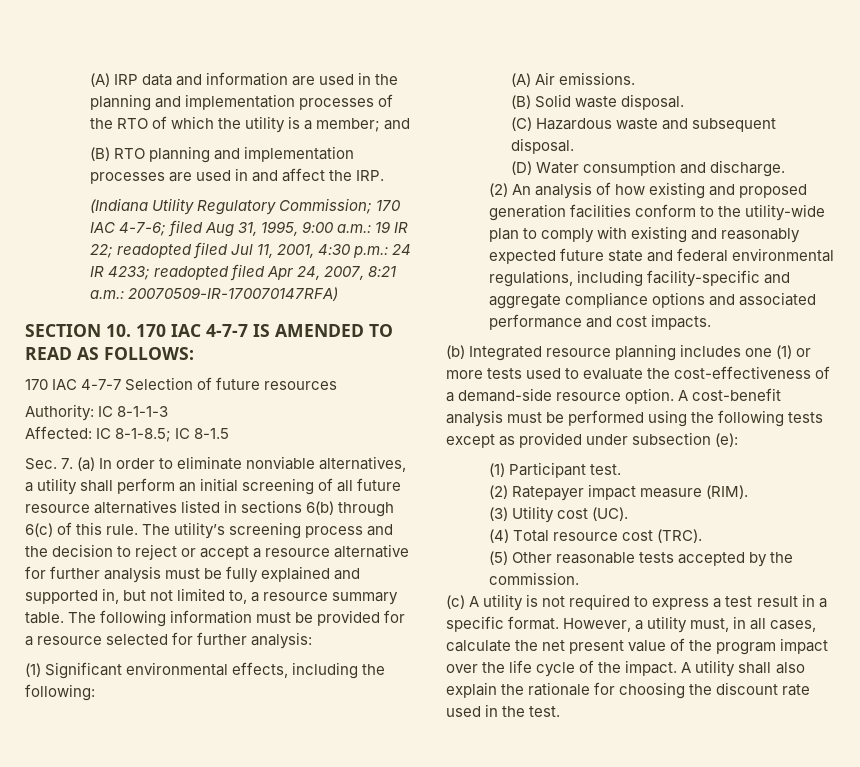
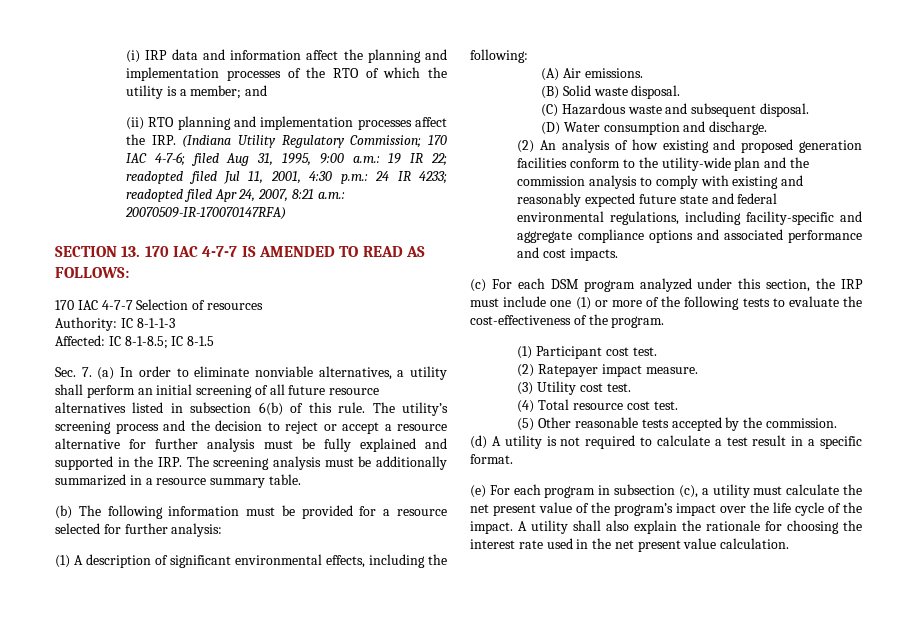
[89,73,110,87] (A) -> [126,50,141,63] (i)
[291,72,371,86] are used in -> [306,50,339,60] affect
[89,147,110,161] (B) -> [126,117,145,130] (ii)
[168,168,278,182] are used in and -> (412, 124) none
(384, 175) // -> (176, 140) none
[106,324,131,337] 10. -> [121,246,141,257] 13.
[216,377,261,390] future -> (206, 305) none
[241,500,395,517] [25,523,53,537] sections 6(b) through 6(c) -> [190,402,283,416] subsection 6(b)
[102,588,248,604] in, but not limited to, -> [117,456,448,470] [55,474,142,486] in the IRP. The screening analysis must be additionally summarized in
(64, 618) none -> [55,505,72,519] // (b)
[45,662,123,679] Significant -> [74,554,231,568] A description of significant
(520, 235) none -> [764,157,809,168] [517,175,638,189] and the commission analysis
[446,344,812,361] [446,368,562,379] (b) Integrated resource planning includes one (1) or more tests used -> [470,278,863,292] [470,296,770,310] (c) For each DSM program analyzed under this section, the IRP must include one (1) or more of the following tests
[446,388,782,404] [446,410,824,427] [446,432,739,448] a demand-side resource option. A cost-benefit analysis must be performed using the following tests except as provided under subsection (e): -> [588,314,665,328] the program.
(587, 470) none -> [605,347,629,356] cost
[640,485,749,499] measure (RIM). -> [645,367,698,374] measure.
[592,507,629,521] (UC). -> [606,383,631,392] test.
[657,529,703,543] (TRC). -> [653,401,678,410] test.
[446,595,465,609] (c) -> [470,435,487,449] (d)
[652,598,710,610] express -> [656,435,710,446] calculate
[563,616,817,633] However, a utility must, in all cases, -> [470,484,783,498] // (e) For each program in subsection (c), a utility must
[716,642,777,655] program -> [614,503,673,516] program’s
[716,682,779,695] discount -> [470,539,515,549] interest
[529,706,561,717] test. -> [614,538,790,552] net present value calculation.

